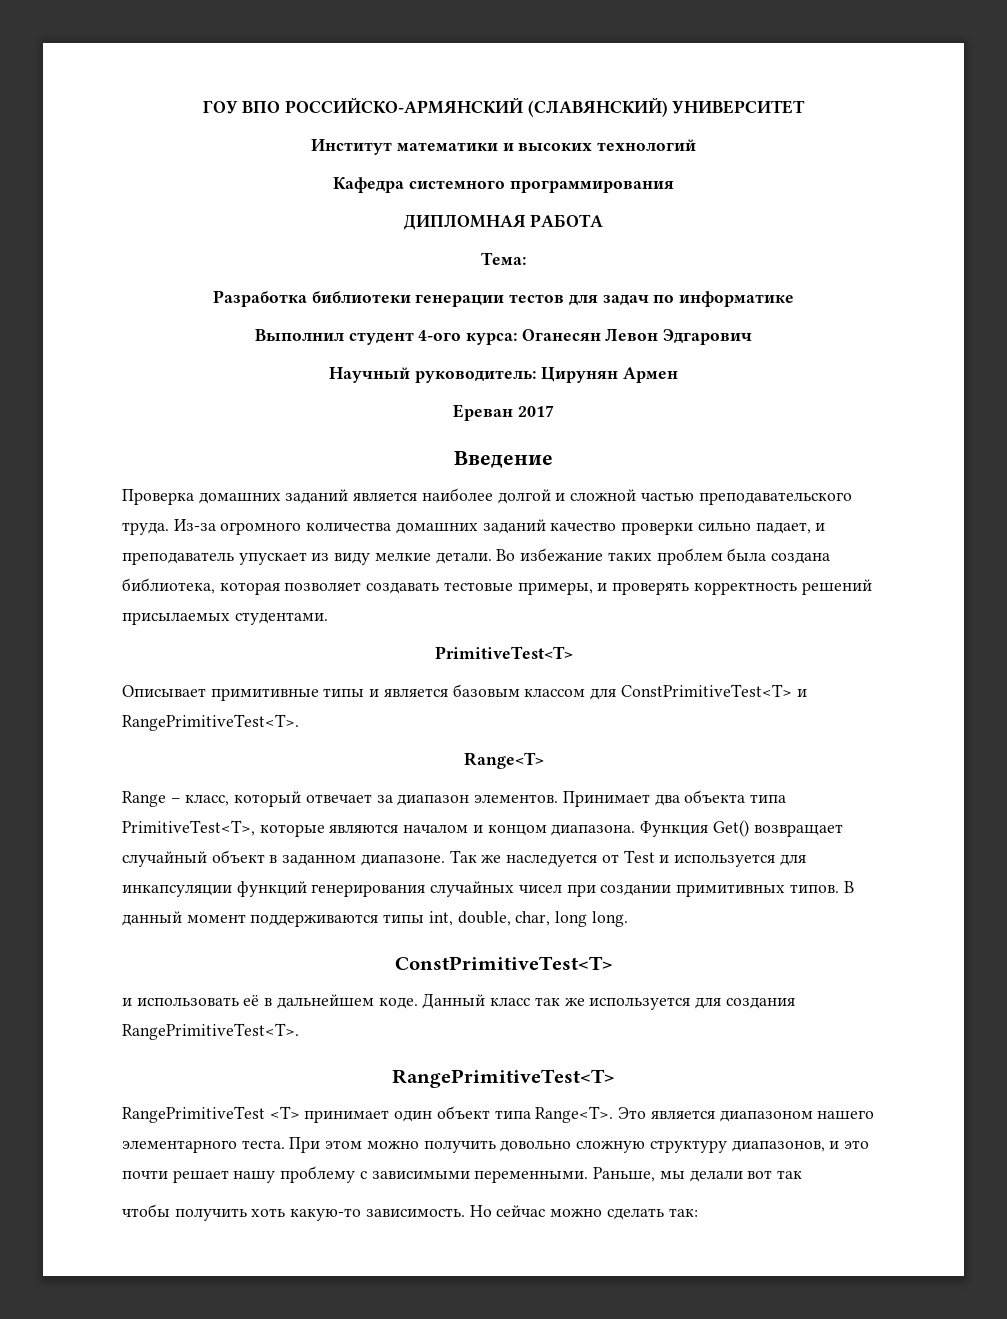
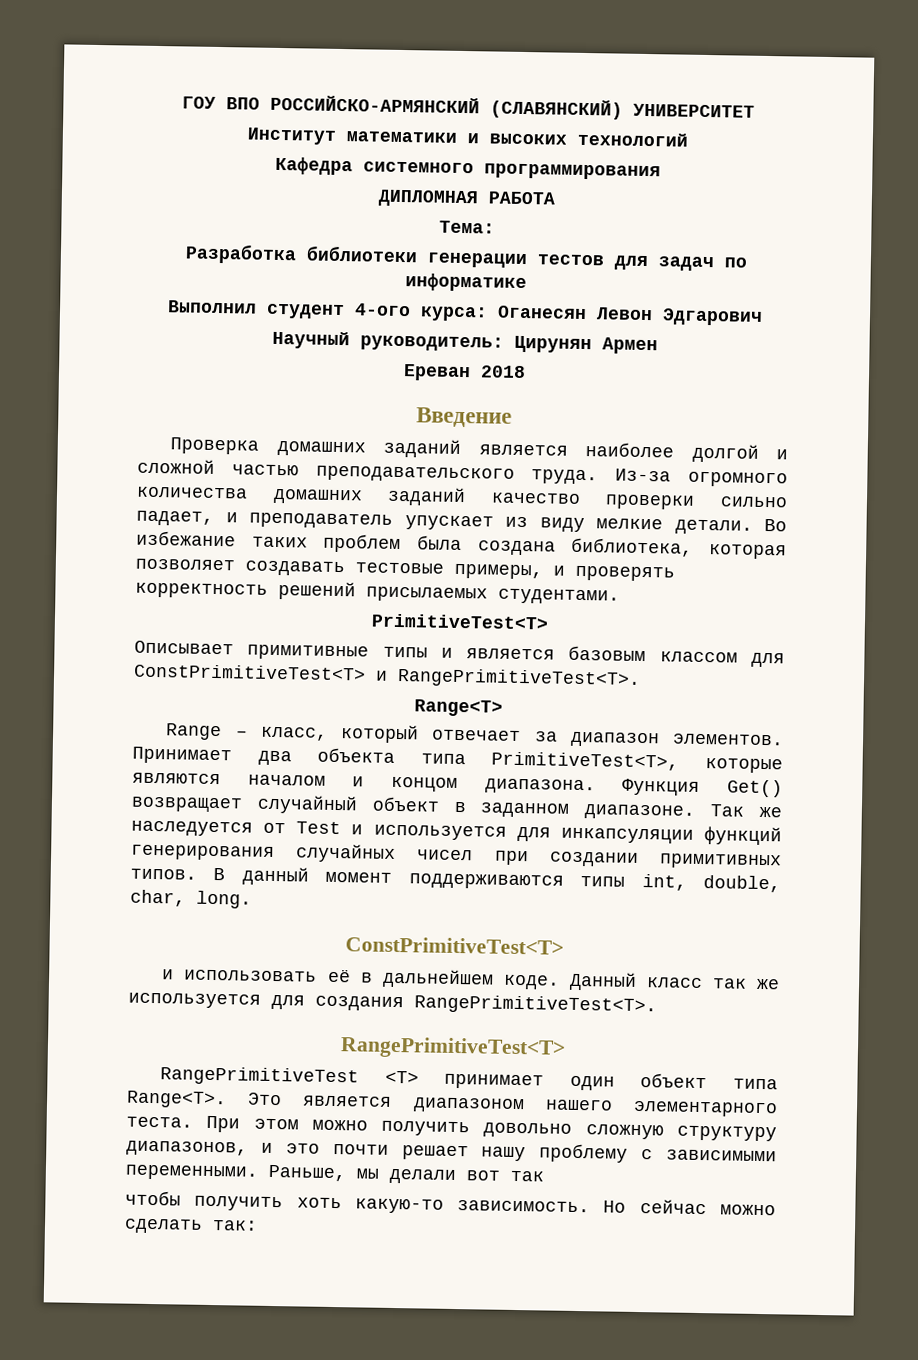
[517,405,554,417] 2017 -> [479,365,526,379] 2018
[555,911,588,927] long -> (186, 898) none

